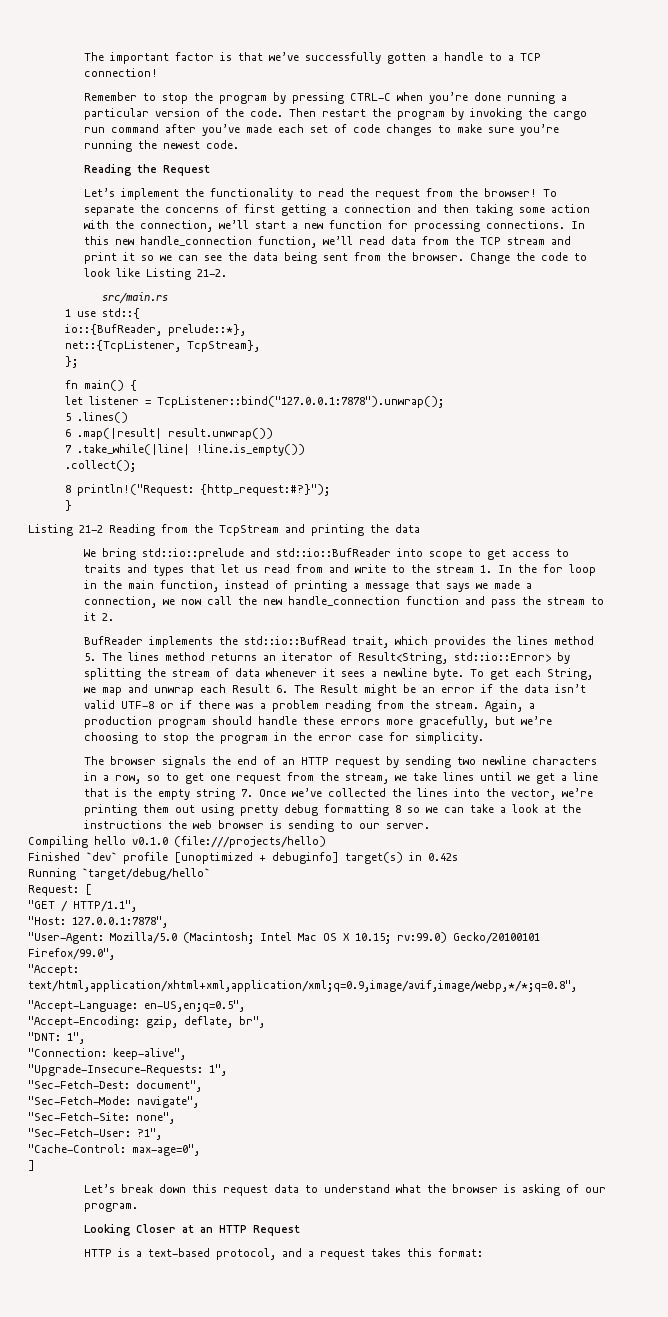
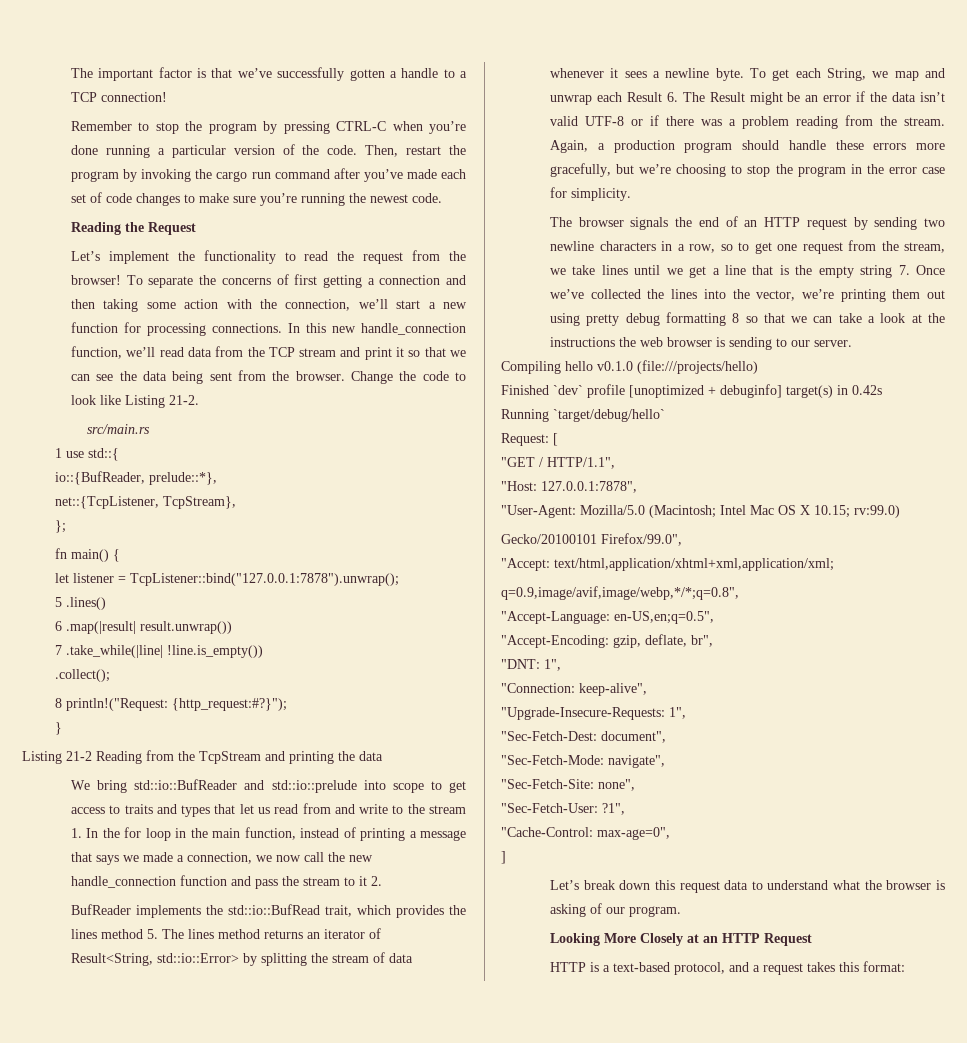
[288,108,316,117] Then -> [365,145,399,157] Then,
(154, 258) none -> [424,347,446,357] that
[141,548,391,560] std::io::prelude and std::io::BufReader -> [134,779,357,793] std::io::BufReader and std::io::prelude
(420, 810) none -> [763,313,785,323] that
(447, 937) none -> (900, 511) //
[28,980,577,992] text/html,application/xhtml+xml,application/xml;q=0.9,image/avif,image/webp,*/*;q=0.8", -> [554,558,834,571] [501,586,739,600] text/html,application/xhtml+xml,application/xml; // q=0.9,image/avif,image/webp,*/*;q=0.8",
[135,1224,176,1233] Closer -> [604,933,684,946] More Closely

